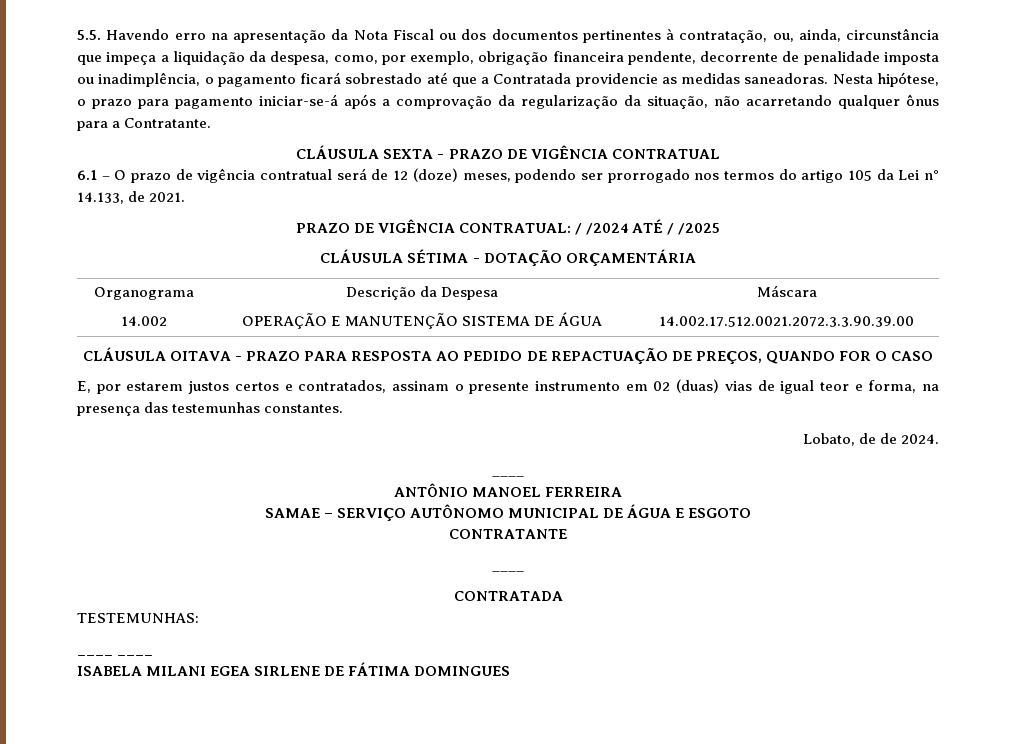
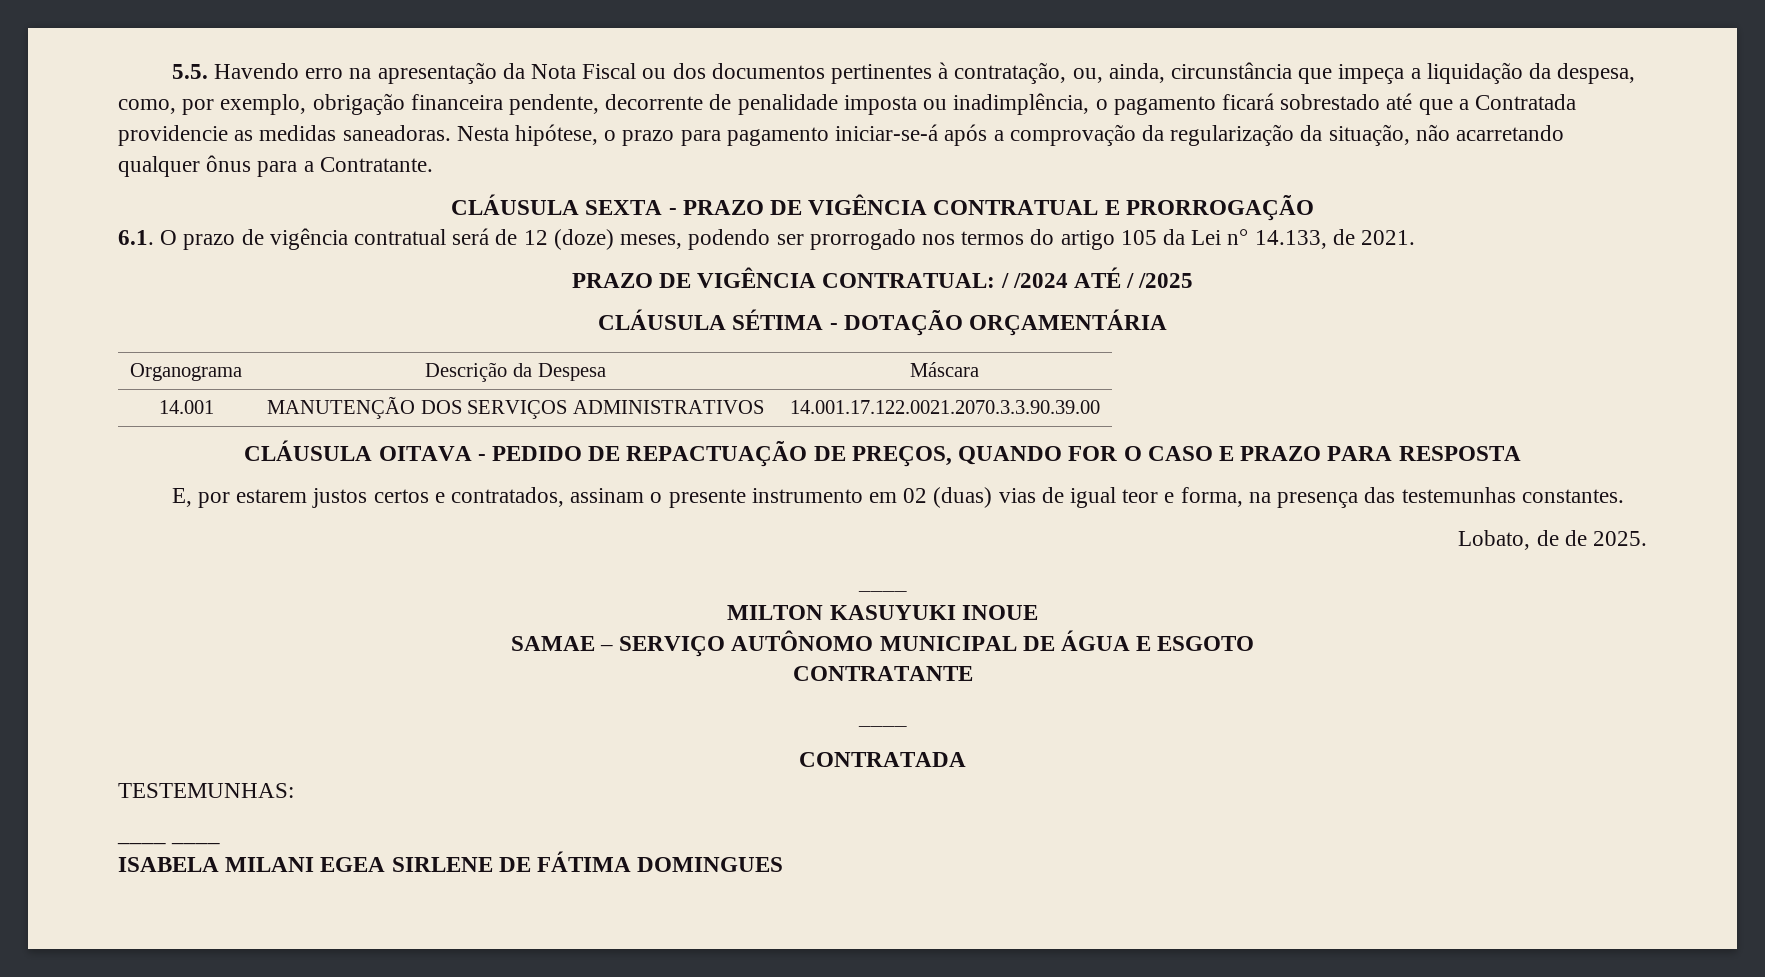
[77,170,110,180] // 6.1 – -> [1104,195,1314,221] [118,230,154,245] E PRORROGAÇÃO // 6.1.
[120,316,167,326] [241,312,603,329] [659,316,914,327] 14.002 | OPERAÇÃO E MANUTENÇÃO SISTEMA DE ÁGUA | 14.002.17.512.0021.2072.3.3.90.39.00 -> [158,400,214,414] [267,396,764,419] [789,400,1100,414] 14.001 | MANUTENÇÃO DOS SERVIÇOS ADMINISTRATIVOS | 14.001.17.122.0021.2070.3.3.90.39.00
[246,351,460,361] PRAZO PARA RESPOSTA AO -> (486, 457) none
(933, 356) none -> [1218,446,1521,461] E PRAZO PARA RESPOSTA
[900,434,939,444] [492,475,524,477] [393,483,623,497] 2024. // ____ // ANTÔNIO MANOEL FERREIRA -> [1593,531,1647,546] [857,589,907,592] [727,605,1038,620] 2025. // ____ // MILTON KASUYUKI INOUE

